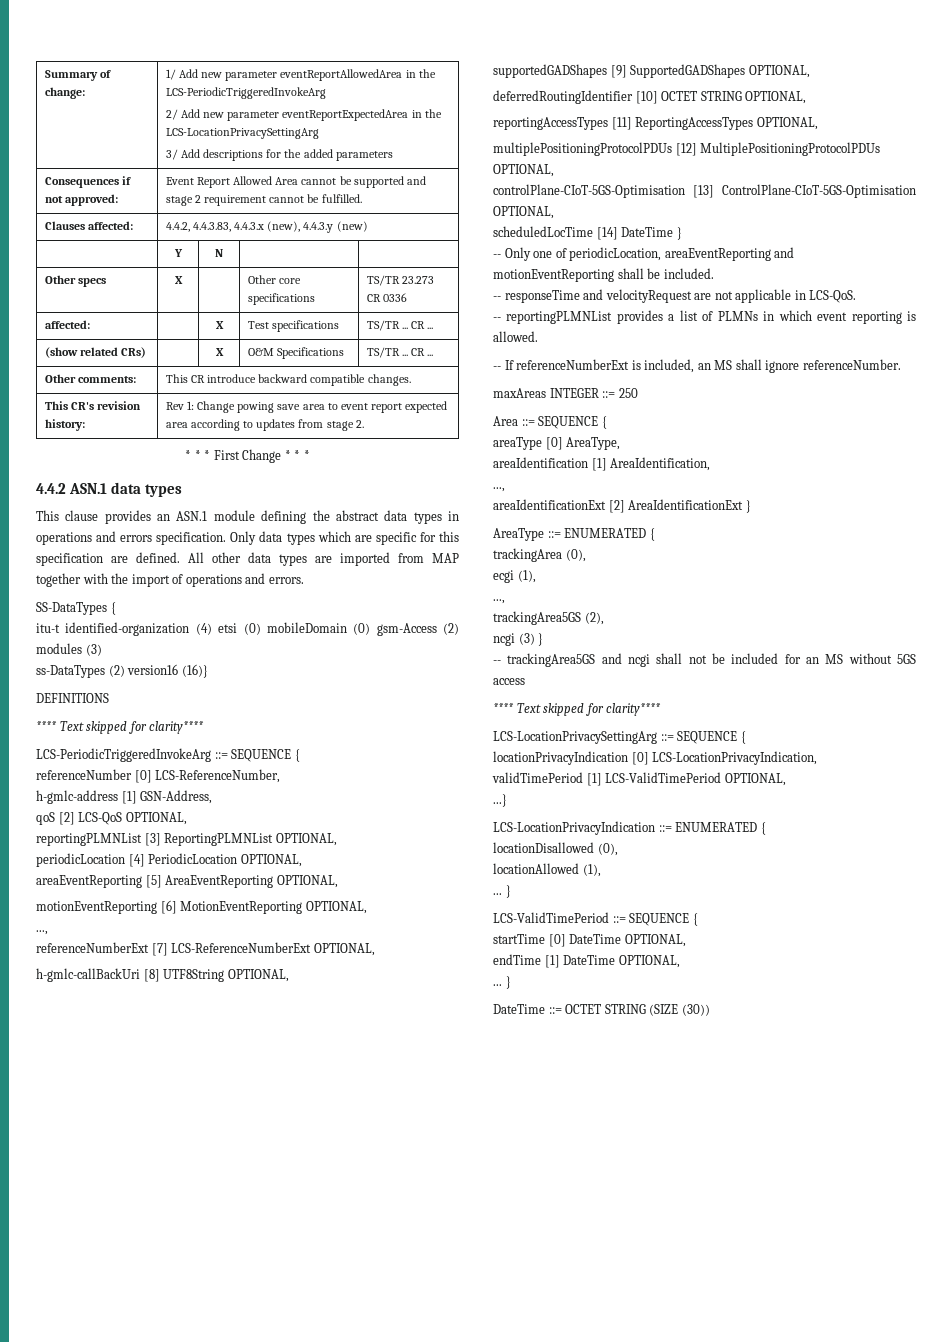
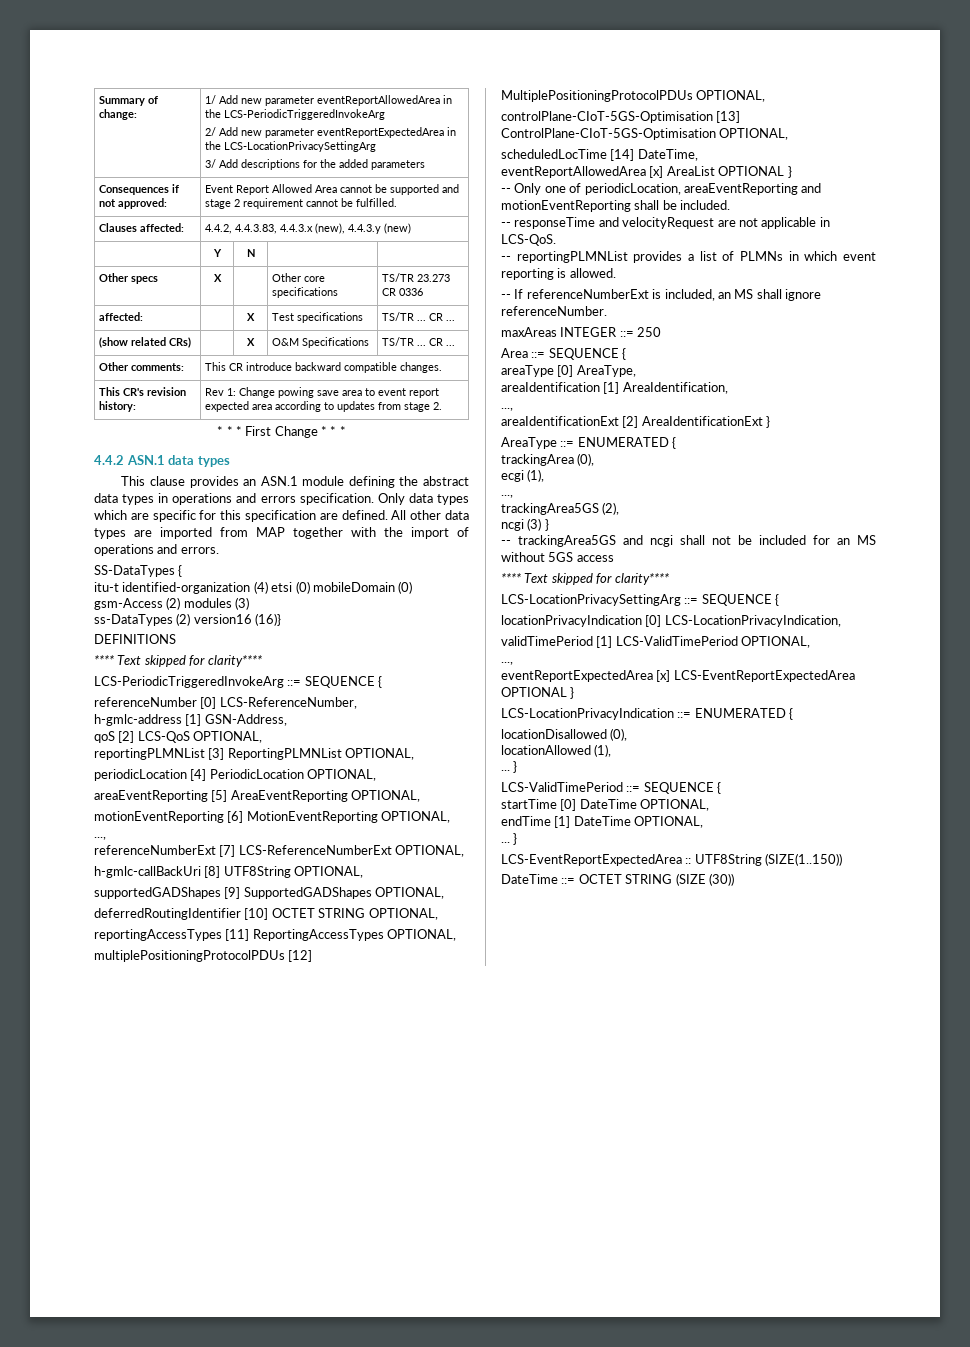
[621,227,674,237] DateTime -> [637,149,698,161] [501,166,785,178] DateTime, // eventReportAllowedArea [x] AreaList OPTIONAL
[493,794,507,807] ...} -> [501,662,513,665] [501,670,855,682] [501,687,575,699] ..., // eventReportExpectedArea [x] LCS-EventReportExpectedArea OPTIONAL }
(511, 982) none -> [501,853,843,866] // LCS-EventReportExpectedArea :: UTF8String (SIZE(1..150))

